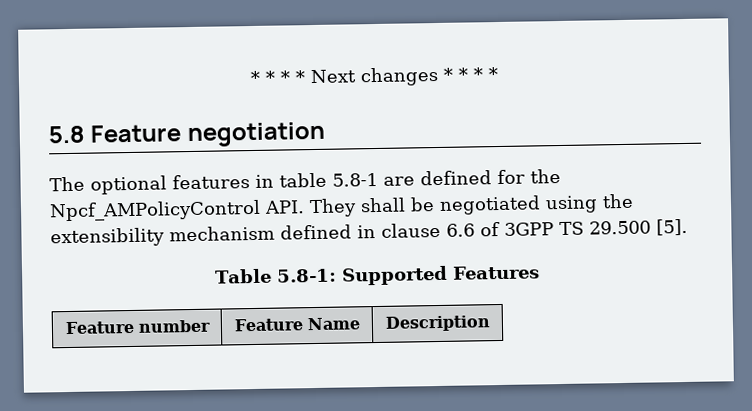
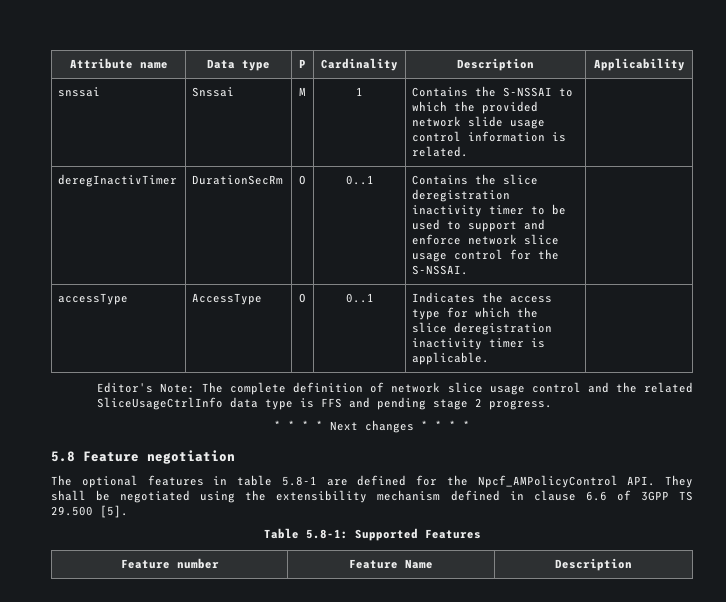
(249, 77) none -> [69,58,168,69] [207,59,270,71] [299,59,306,68] [321,58,398,71] [457,58,534,71] [593,58,685,71] [58,87,101,97] [192,87,235,97] [299,87,306,96] [356,87,363,96] [412,86,574,97] [412,101,539,114] [412,116,546,129] [412,131,567,142] [412,146,469,157] [58,174,178,187] [192,175,284,185] [299,175,306,185] [345,175,374,185] [412,174,539,185] [412,189,511,202] [412,204,567,217] [412,219,546,232] [412,234,560,245] [412,249,560,262] [412,265,469,275] [58,293,129,305] [192,293,263,305] [299,293,306,303] [345,293,374,303] [412,292,553,303] [412,307,539,320] [412,322,553,335] [412,338,546,350] [412,352,490,365] [96,382,693,395] [96,397,552,410] Attribute name | Data type | P | Cardinality | Description | Applicability // snssai | Snssai | M | 1 | Contains the S-NSSAI to which the provided network slide usage control information is related. | // deregInactivTimer | DurationSecRm | O | 0..1 | Contains the slice deregistration inactivity timer to be used to support and enforce network slice usage control for the S-NSSAI. | // accessType | AccessType | O | 0..1 | Indicates the access type for which the slice deregistration inactivity timer is applicable. | // Editor's Note: The complete definition of network slice usage control and the related SliceUsageCtrlInfo data type is FFS and pending stage 2 progress. //

